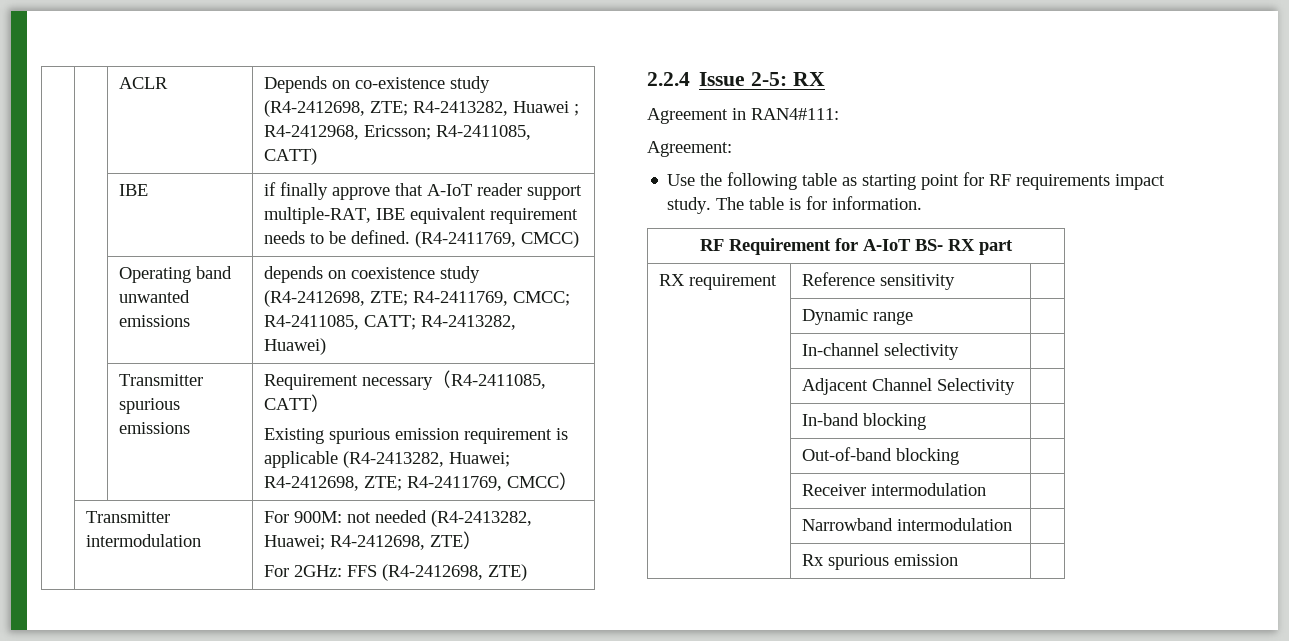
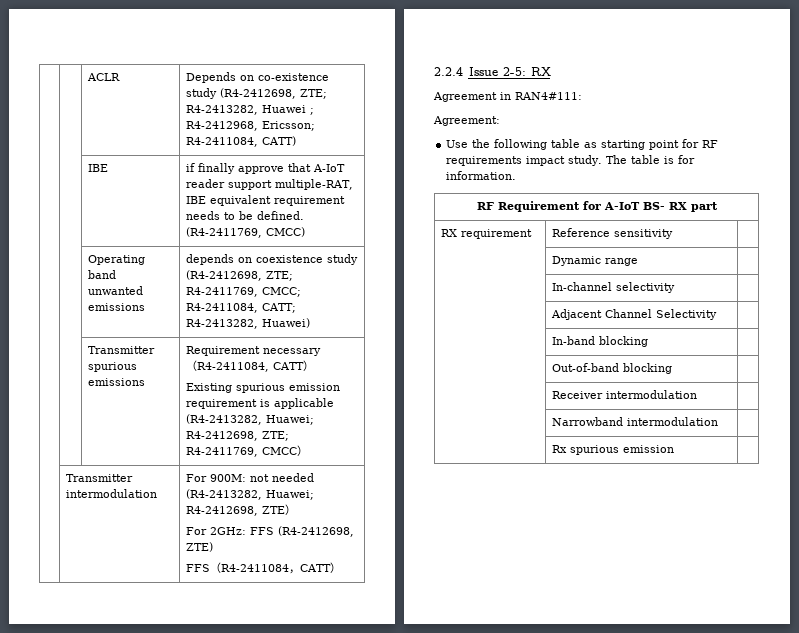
[436,125,532,140] R4-2411085, -> [186,137,259,147] R4-2411084,
[264,315,360,330] R4-2411085, -> [186,303,259,313] R4-2411084,
[451,374,547,389] R4-2411085, -> [197,362,270,372] R4-2411084,
(528, 572) none -> [186,562,342,574] // FFS（R4-2411084，CATT）

